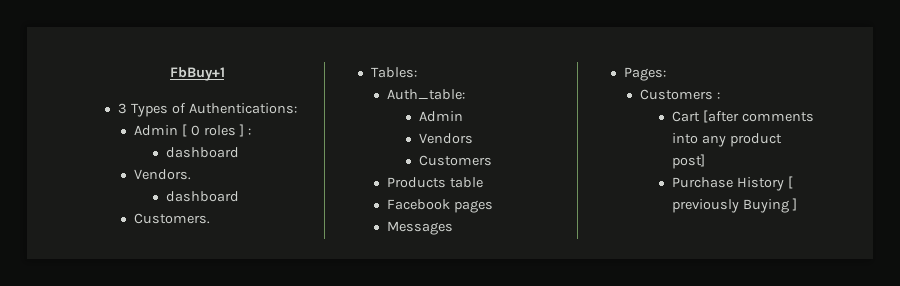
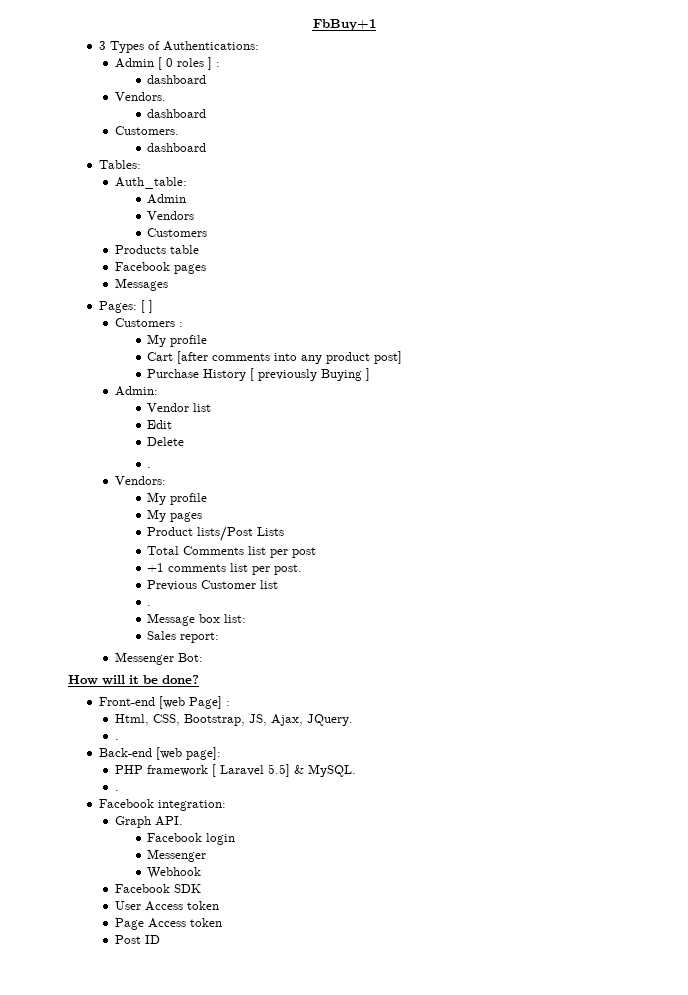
(210, 218) none -> [147,143,207,152] // dashboard
(666, 74) none -> [140,300,153,313] [ ]
(720, 95) none -> [147,334,208,347] // My profile
(797, 204) none -> [114,386,158,396] [147,403,212,412] [147,420,173,429] [147,437,185,446] [147,467,152,468] [114,476,166,485] [147,492,208,505] [147,509,203,522] [147,526,285,542] [147,546,317,558] [147,563,303,575] [147,580,279,591] [147,605,152,606] [147,613,247,626] [147,631,220,643] [114,652,203,665] [68,675,199,685] [98,696,230,709] [114,714,353,726] [114,739,119,740] [98,747,221,760] [114,764,356,777] [114,790,119,791] [98,799,226,811] [114,816,183,828] [147,833,236,845] [147,849,207,862] [147,867,202,879] [114,884,201,893] [114,901,219,911] [114,918,222,930] [114,935,160,944] // Admin: // Vendor list // Edit // Delete // . // Vendors: // My profile // My pages // Product lists/Post Lists // Total Comments list per post // +1 comments list per post. // Previous Customer list // . // Message box list: // Sales report: // Messenger Bot: // How will it be done? // Front-end [web Page] : // Html, CSS, Bootstrap, JS, Ajax, JQuery. // . // Back-end [web page]: // PHP framework [ Laravel 5.5] & MySQL. // . // Facebook integration: // Graph API. // Facebook login // Messenger // Webhook // Facebook SDK // User Access token // Page Access token // Post ID

